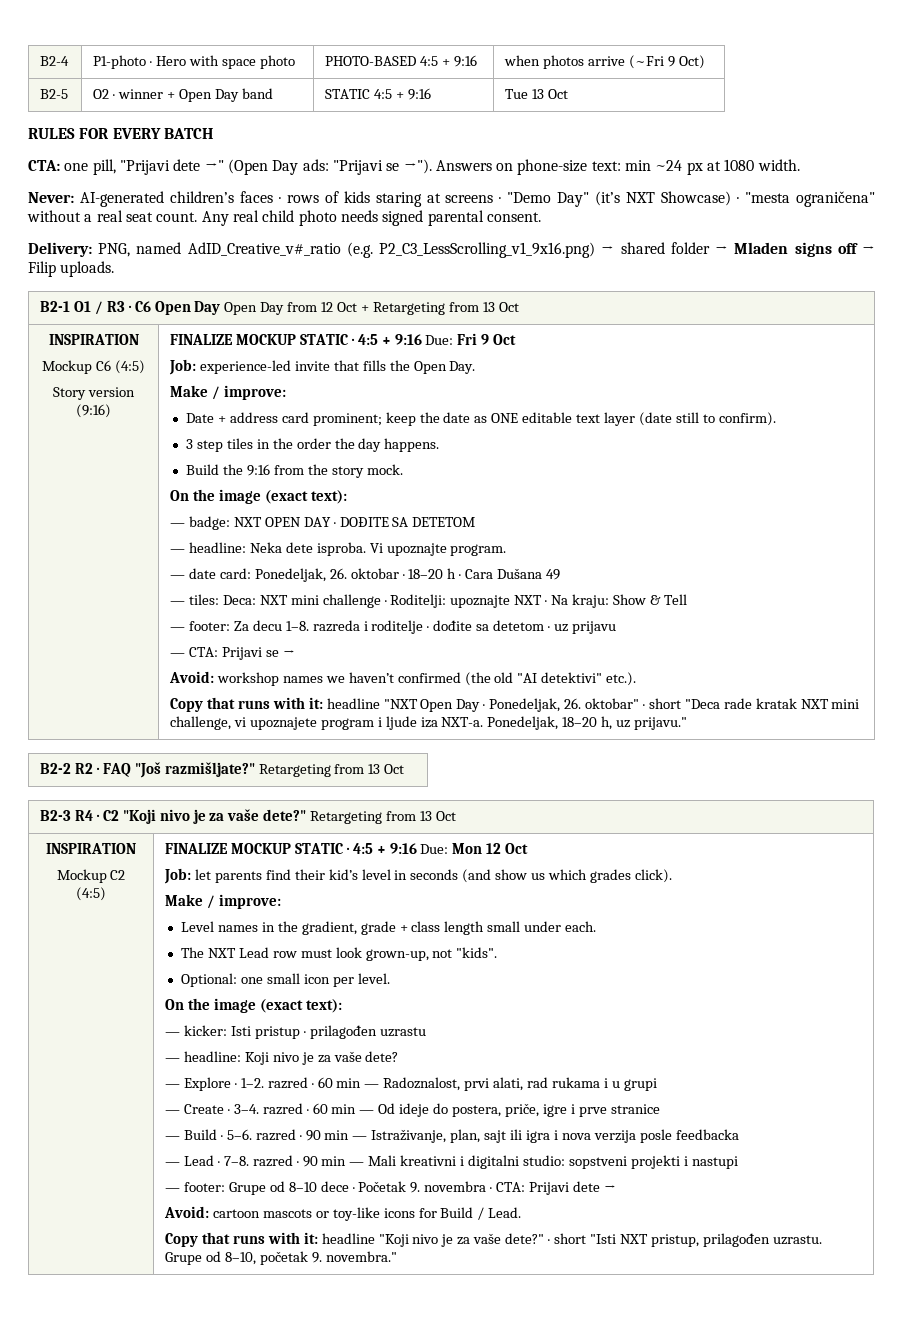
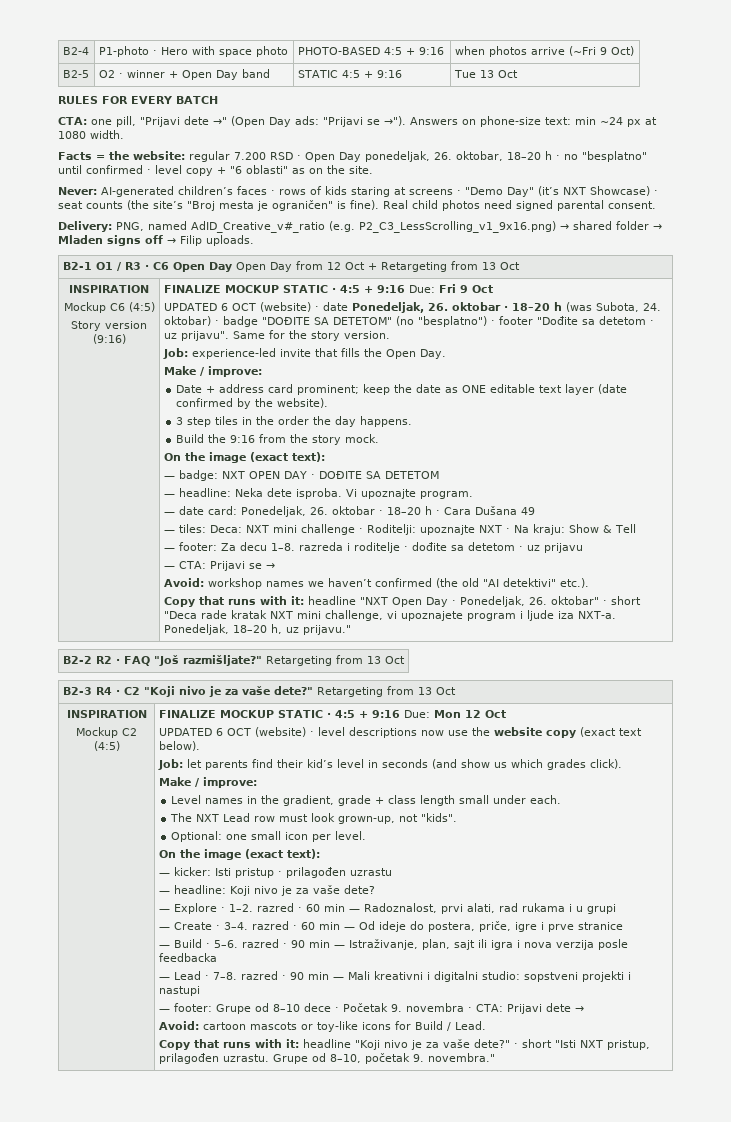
(800, 165) none -> [58,151,647,162] [58,165,373,176] // Facts = the website: regular 7.200 RSD · Open Day ponedeljak, 26. oktobar, 18–20 h · no "besplatno" until confirmed · level copy + "6 oblasti" as on the site.
[745,191,875,207] [27,210,378,226] "mesta ograničena" without a real seat count. Any real child photo needs -> [58,200,512,211] seat counts (the site’s "Broj mesta je ograničen" is fine). Real child photos need
(517, 339) none -> [163,302,661,313] [163,316,654,327] [163,330,390,341] // UPDATED 6 OCT (website) · date Ponedeljak, 26. oktobar · 18–20 h (was Subota, 24. oktobar) · badge "DOĐITE SA DETETOM" (no "besplatno") · footer "Dođite sa detetom · uz prijavu". Same for the story version.
[675,412,776,426] still to confirm). -> [175,398,328,409] confirmed by the website).
(529, 848) none -> [158,727,642,738] [158,741,200,751] // UPDATED 6 OCT (website) · level descriptions now use the website copy (exact text below).

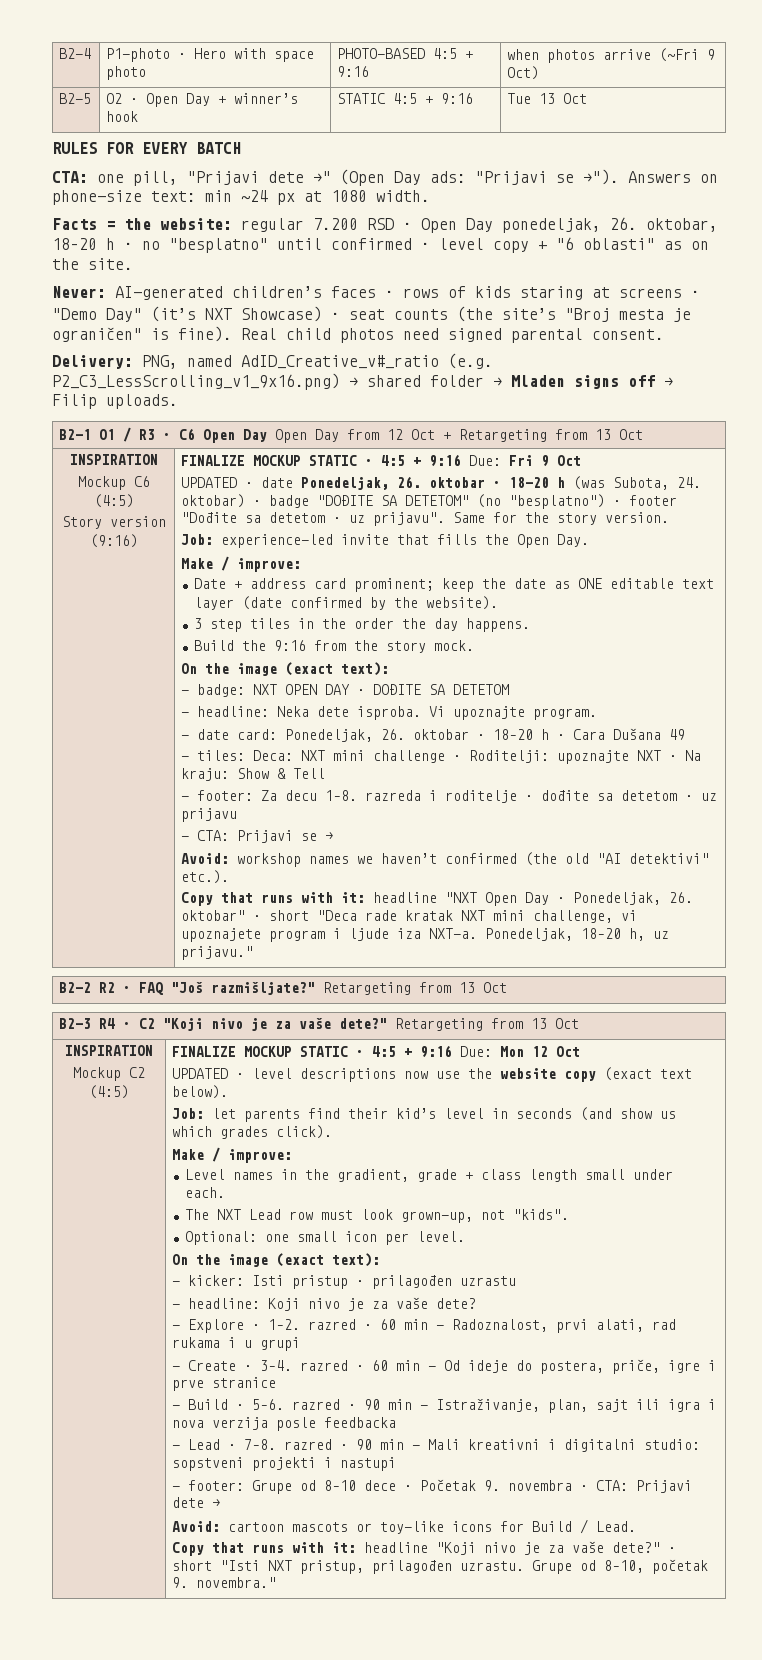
[126,69,270,80] winner + Open Day band -> [146,93,299,107] [106,111,139,122] Open Day + winner’s hook
[220,302,311,312] 6 OCT (website) -> (238, 482) none
[215,727,306,737] 6 OCT (website) -> (229, 1073) none

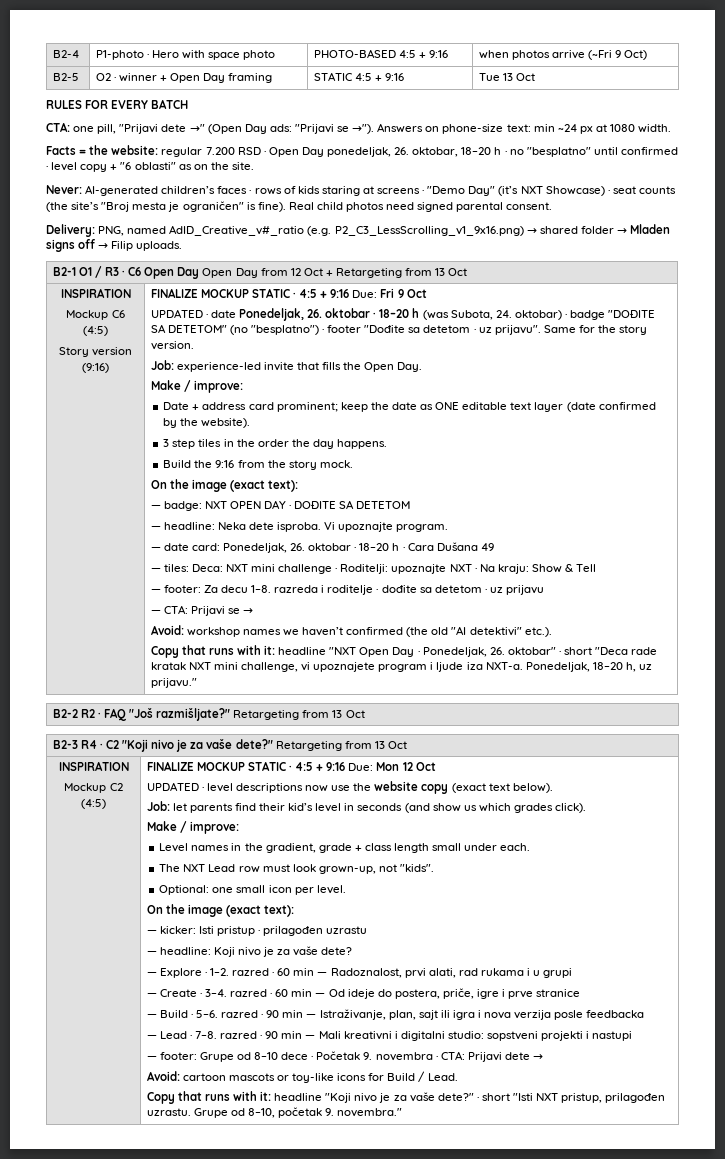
[146,93,299,107] [106,111,139,122] Open Day + winner’s hook -> [118,73,273,83] winner + Open Day framing

